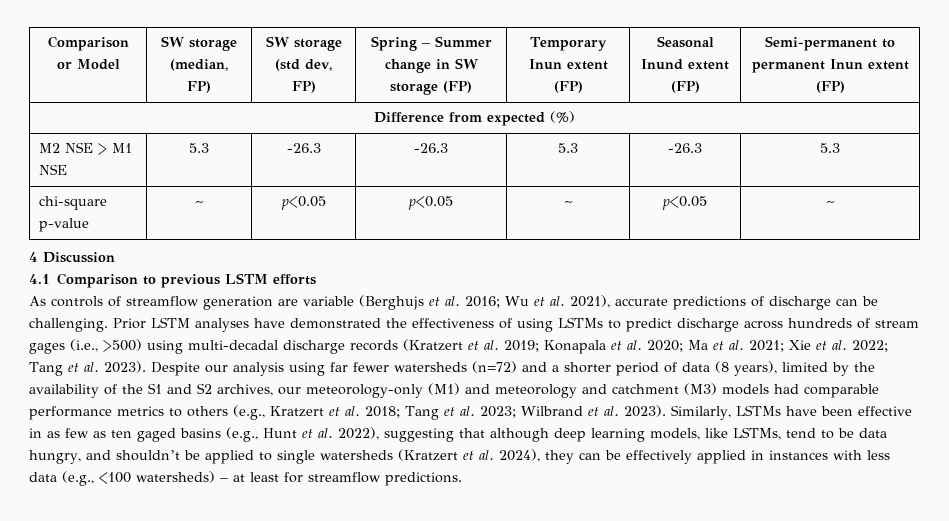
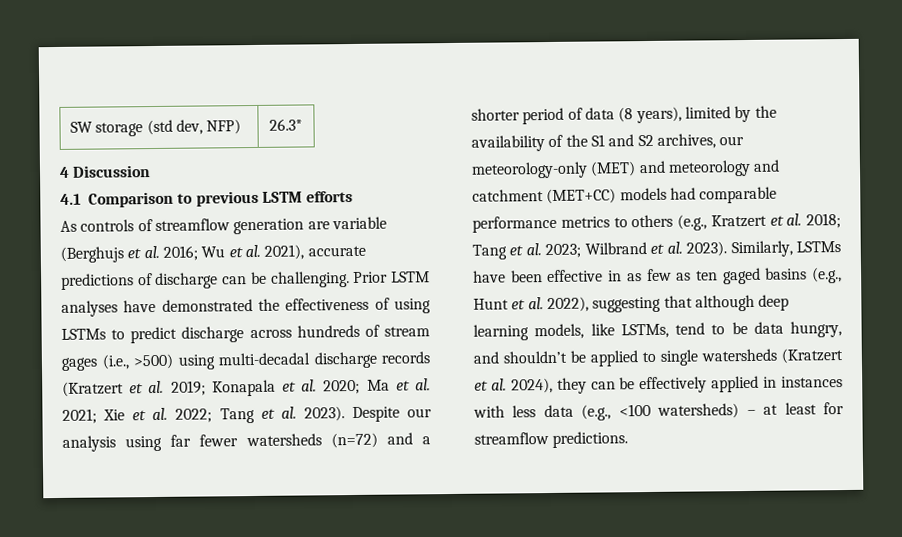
[47,36,129,51] [56,59,120,70] [161,36,237,51] [170,59,228,71] [187,81,211,93] [265,36,342,51] [275,59,333,71] [291,81,316,93] [370,36,492,51] [384,58,479,73] [390,81,472,95] [530,37,608,51] [528,59,608,70] [553,81,583,93] [656,36,714,48] [641,59,729,70] [670,81,700,93] [765,36,895,51] [751,59,909,73] [815,81,845,93] [374,111,575,126] [39,142,133,155] [39,164,68,175] [189,143,209,153] [286,143,321,153] [414,143,448,153] [558,143,578,153] [668,143,702,153] [820,143,840,153] [39,196,108,210] [39,218,90,232] [194,201,204,206] [280,196,326,210] [408,196,453,210] [563,201,573,206] [662,196,707,210] [825,201,835,206] Comparison or Model | SW storage (median, FP) | SW storage (std dev, FP) | Spring – Summer change in SW storage (FP) | Temporary Inun extent (FP) | Seasonal Inund extent (FP) | Semi-permanent to permanent Inun extent (FP) // Difference from expected (%) // M2 NSE > M1 NSE | 5.3 | -26.3 | -26.3 | 5.3 | -26.3 | 5.3 // chi-square p-value | ~ | p<0.05 | p<0.05 | ~ | p<0.05 | ~ -> [70,119,242,137] [269,118,303,131] SW storage (std dev, NFP) | 26.3*
[428,383,460,395] (M1) -> [590,161,637,177] (MET)
[684,383,717,395] (M3) -> [546,188,617,205] (MET+CC)

